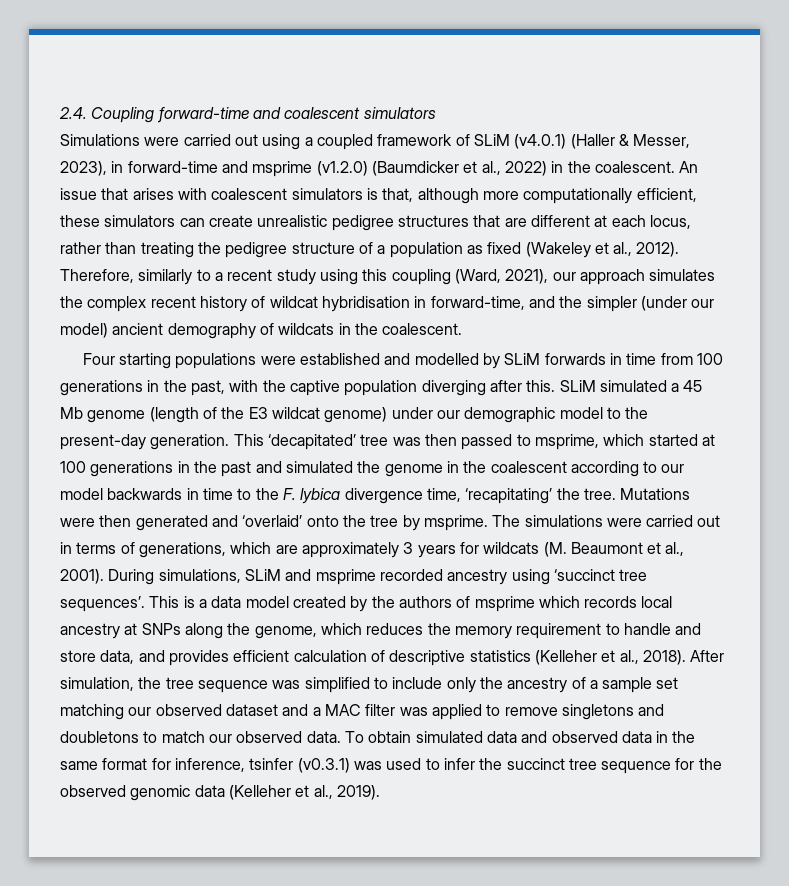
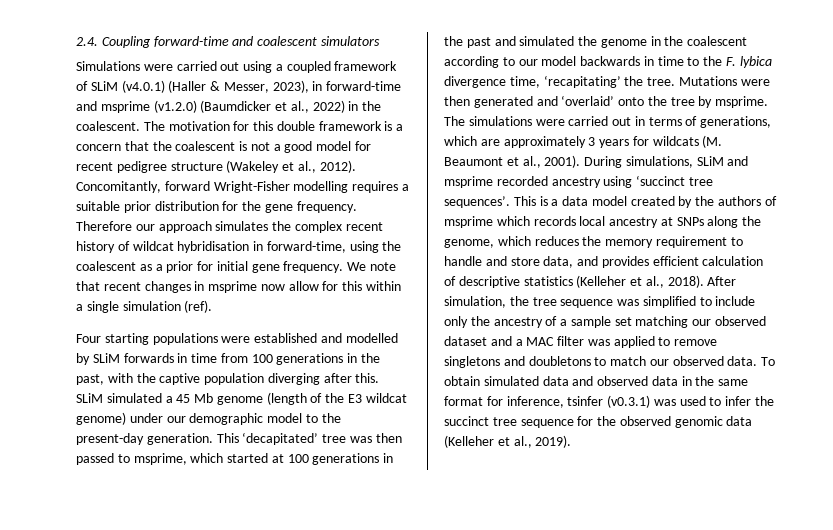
[679,161,699,173] [60,188,697,204] [60,215,691,231] [60,242,680,258] [60,269,549,285] An issue that arises with coalescent simulators is that, although more computationally efficient, these simulators can create unrealistic pedigree structures that are different at each locus, rather than treating the pedigree structure of a population as fixed (Wakeley et al., 2012). Therefore, similarly to a recent study using this coupling (Ward, 2021), -> [143,121,404,131] [76,141,372,153] [76,160,356,173] [76,181,409,193] [76,201,357,213] [76,221,132,231] The motivation for this double framework is a concern that the coalescent is not a good model for recent pedigree structure (Wakeley et al., 2012). Concomitantly, forward Wright-Fisher modelling requires a suitable prior distribution for the gene frequency. Therefore
[528,296,715,312] [60,323,463,339] and the simpler (under our model) ancient demography of wildcats in the coalescent. -> [349,241,402,253] [76,261,397,273] [76,281,402,293] [76,300,213,313] using the coalescent as a prior for initial gene frequency. We note that recent changes in msprime now allow for this within a single simulation (ref).

